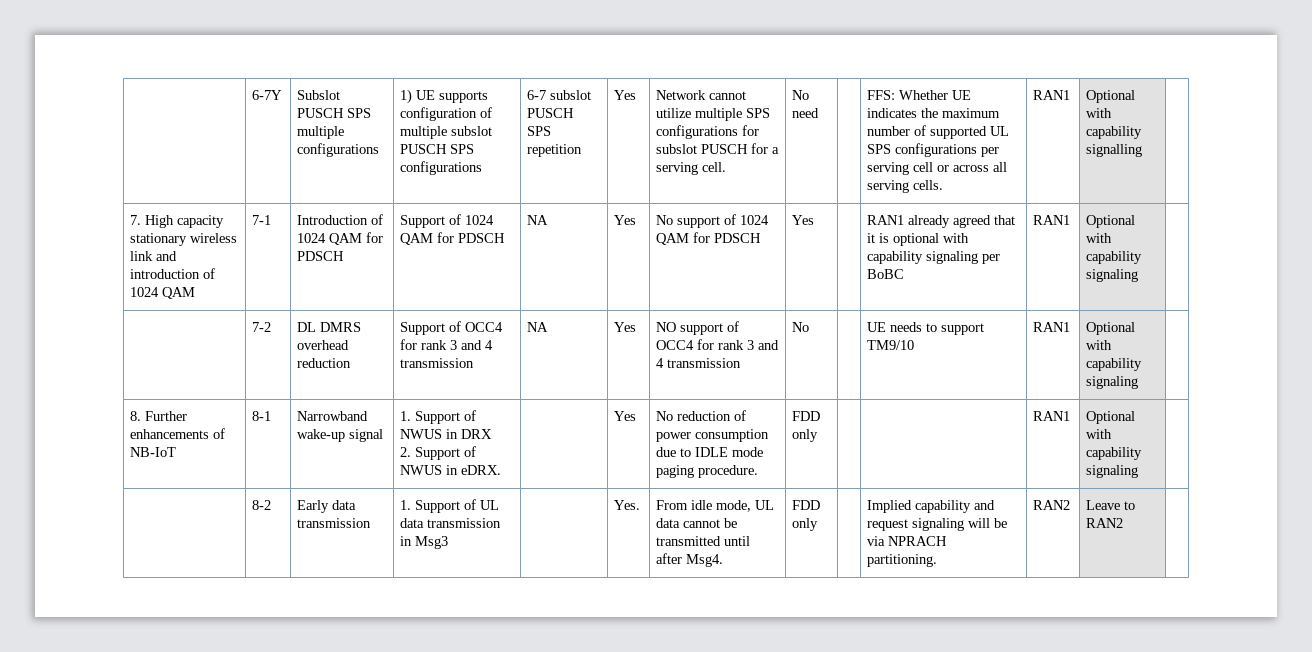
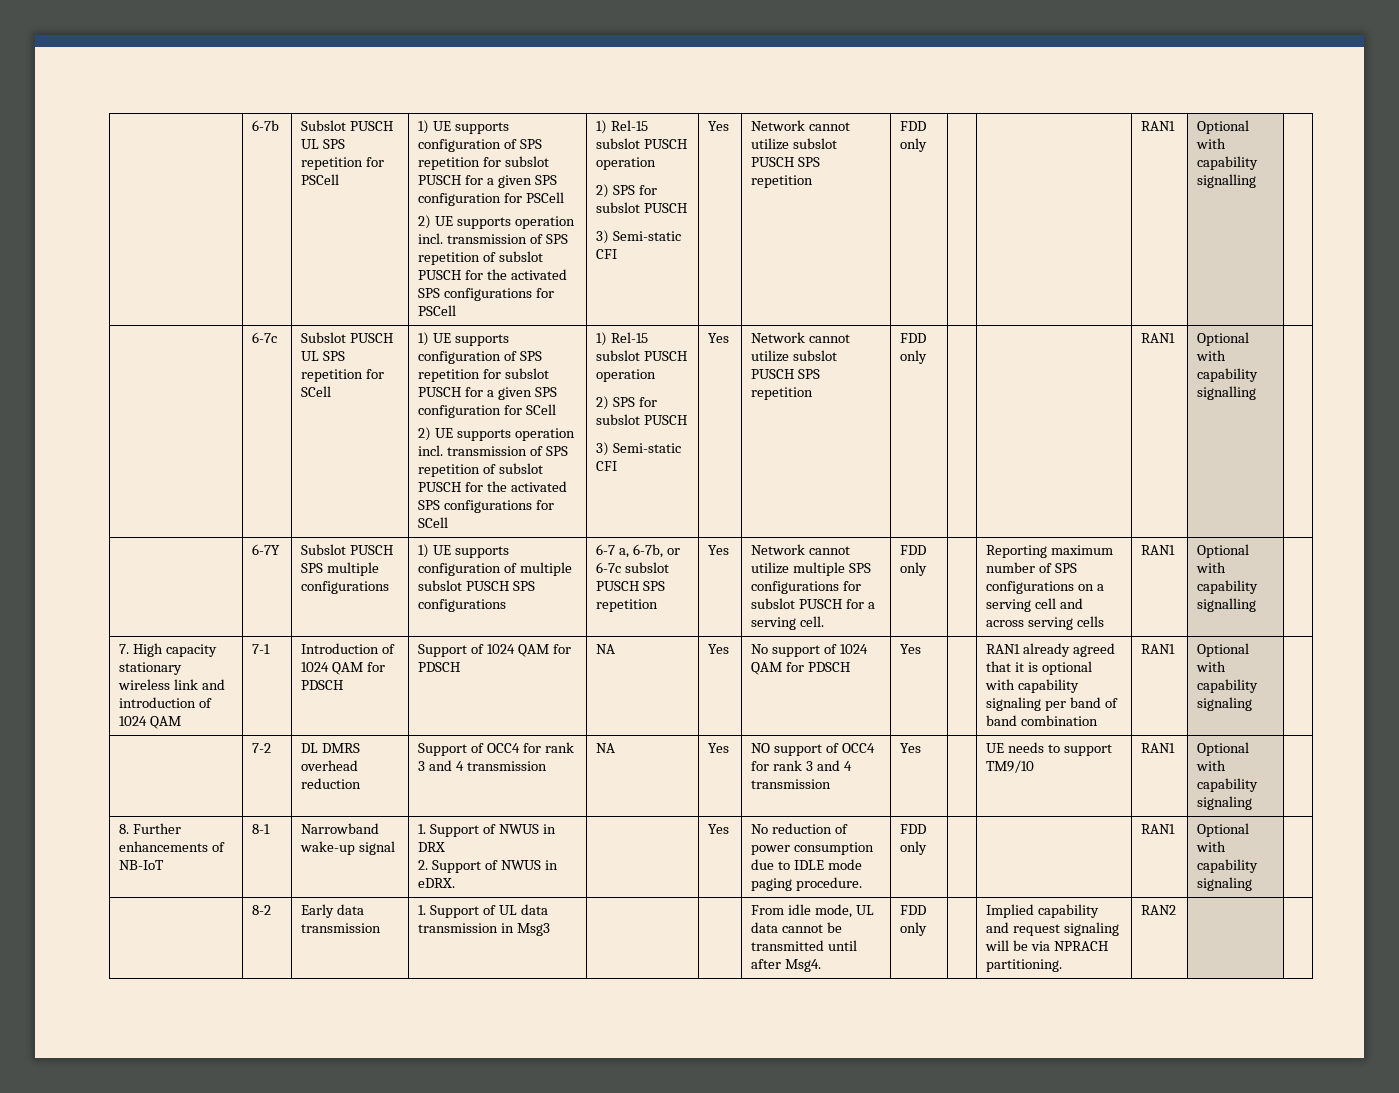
(252, 95) none -> [252,120,280,131] [301,120,394,131] [301,139,346,149] [301,157,385,170] [301,174,340,185] [418,120,510,134] [418,139,543,152] [418,156,550,170] [418,175,557,188] [418,192,565,206] [418,215,576,229] [418,233,569,244] [418,251,544,265] [418,269,568,280] [418,288,555,301] [418,305,457,316] [596,120,649,134] [596,138,688,149] [596,157,657,170] [596,184,658,198] [596,202,688,213] [596,230,682,244] [596,249,618,259] [708,121,730,131] [751,120,851,131] [751,138,838,150] [751,157,821,167] [751,175,814,188] [900,121,927,131] [900,138,928,152] [1141,121,1176,131] [1197,120,1250,134] [1196,138,1227,149] [1197,156,1259,170] [1197,174,1257,188] [252,332,278,343] [301,332,394,343] [301,351,346,361] [301,369,385,382] [301,386,332,397] [418,332,510,346] [418,351,543,364] [418,368,550,382] [418,387,557,400] [418,404,557,418] [418,427,576,441] [418,445,569,456] [418,463,544,477] [418,481,568,492] [418,500,555,513] [418,517,449,528] [596,332,649,346] [596,350,688,361] [596,369,657,382] [596,396,658,410] [596,414,688,425] [596,442,682,456] [596,461,618,471] [708,333,730,343] [751,332,851,343] [751,350,838,362] [751,369,821,379] [751,387,814,400] [900,333,927,343] [900,350,928,364] [1141,333,1176,343] [1197,332,1250,346] [1196,350,1227,361] [1197,368,1259,382] [1197,386,1257,400] | 6-7b | Subslot PUSCH UL SPS repetition for PSCell | 1) UE supports configuration of SPS repetition for subslot PUSCH for a given SPS configuration for PSCell // 2) UE supports operation incl. transmission of SPS repetition of subslot PUSCH for the activated SPS configurations for PSCell | 1) Rel-15 subslot PUSCH operation // 2) SPS for subslot PUSCH // 3) Semi-static CFI | Yes | Network cannot utilize subslot PUSCH SPS repetition | FDD only | | | RAN1 | Optional with capability signalling | // | 6-7c | Subslot PUSCH UL SPS repetition for SCell | 1) UE supports configuration of SPS repetition for subslot PUSCH for a given SPS configuration for SCell // 2) UE supports operation incl. transmission of SPS repetition of subslot PUSCH for the activated SPS configurations for SCell | 1) Rel-15 subslot PUSCH operation // 2) SPS for subslot PUSCH // 3) Semi-static CFI | Yes | Network cannot utilize subslot PUSCH SPS repetition | FDD only | | | RAN1 | Optional with capability signalling | //
(547, 95) none -> [619,544,681,558] [596,562,622,573] a, 6-7b, or 6-7c
[792,90,810,100] [792,108,820,118] [867,90,972,100] [867,108,1001,118] [867,125,1010,139] [867,143,1000,157] [867,162,1008,175] [867,180,944,193] No need | | FFS: Whether UE indicates the maximum number of supported UL SPS configurations per serving cell or across all serving cells. -> [900,545,927,555] [900,562,928,576] [986,545,1114,558] [986,562,1078,573] [986,581,1105,594] [986,598,1084,612] [986,616,1105,630] FDD only | | Reporting maximum number of SPS configurations on a serving cell and across serving cells
[867,269,905,279] BoBC -> [1070,697,1119,708] [986,715,1099,726] band of band combination
[792,322,810,332] No -> [900,743,922,753] Yes
[614,500,641,510] Yes. -> (551, 929) none
[1086,500,1136,510] [1086,518,1124,528] Leave to RAN2 -> (1177, 910) none

